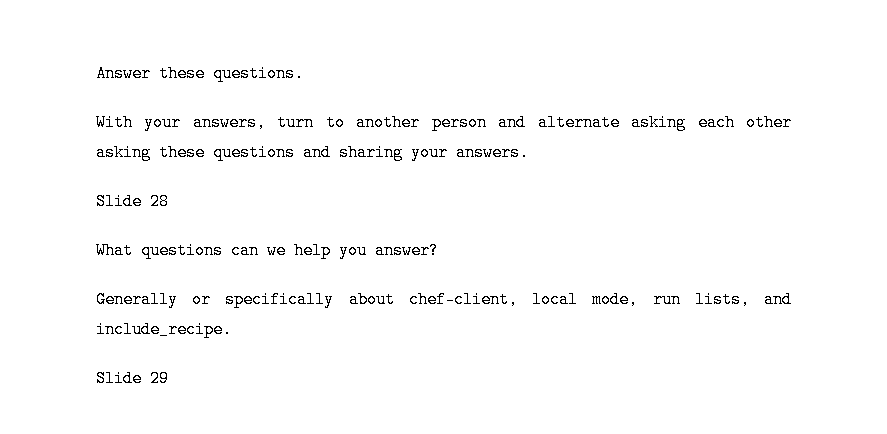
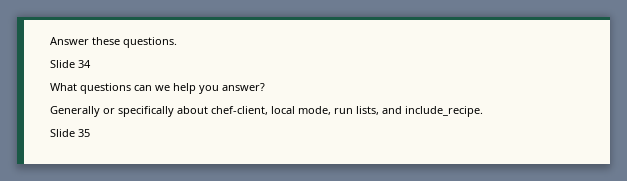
[96,114,793,131] [96,144,529,161] [96,193,169,210] // With your answers, turn to another person and alternate asking each other asking these questions and sharing your answers. // Slide 28 -> [50,60,91,68] // Slide 34
[150,370,169,387] 29 -> [78,129,90,137] 35

